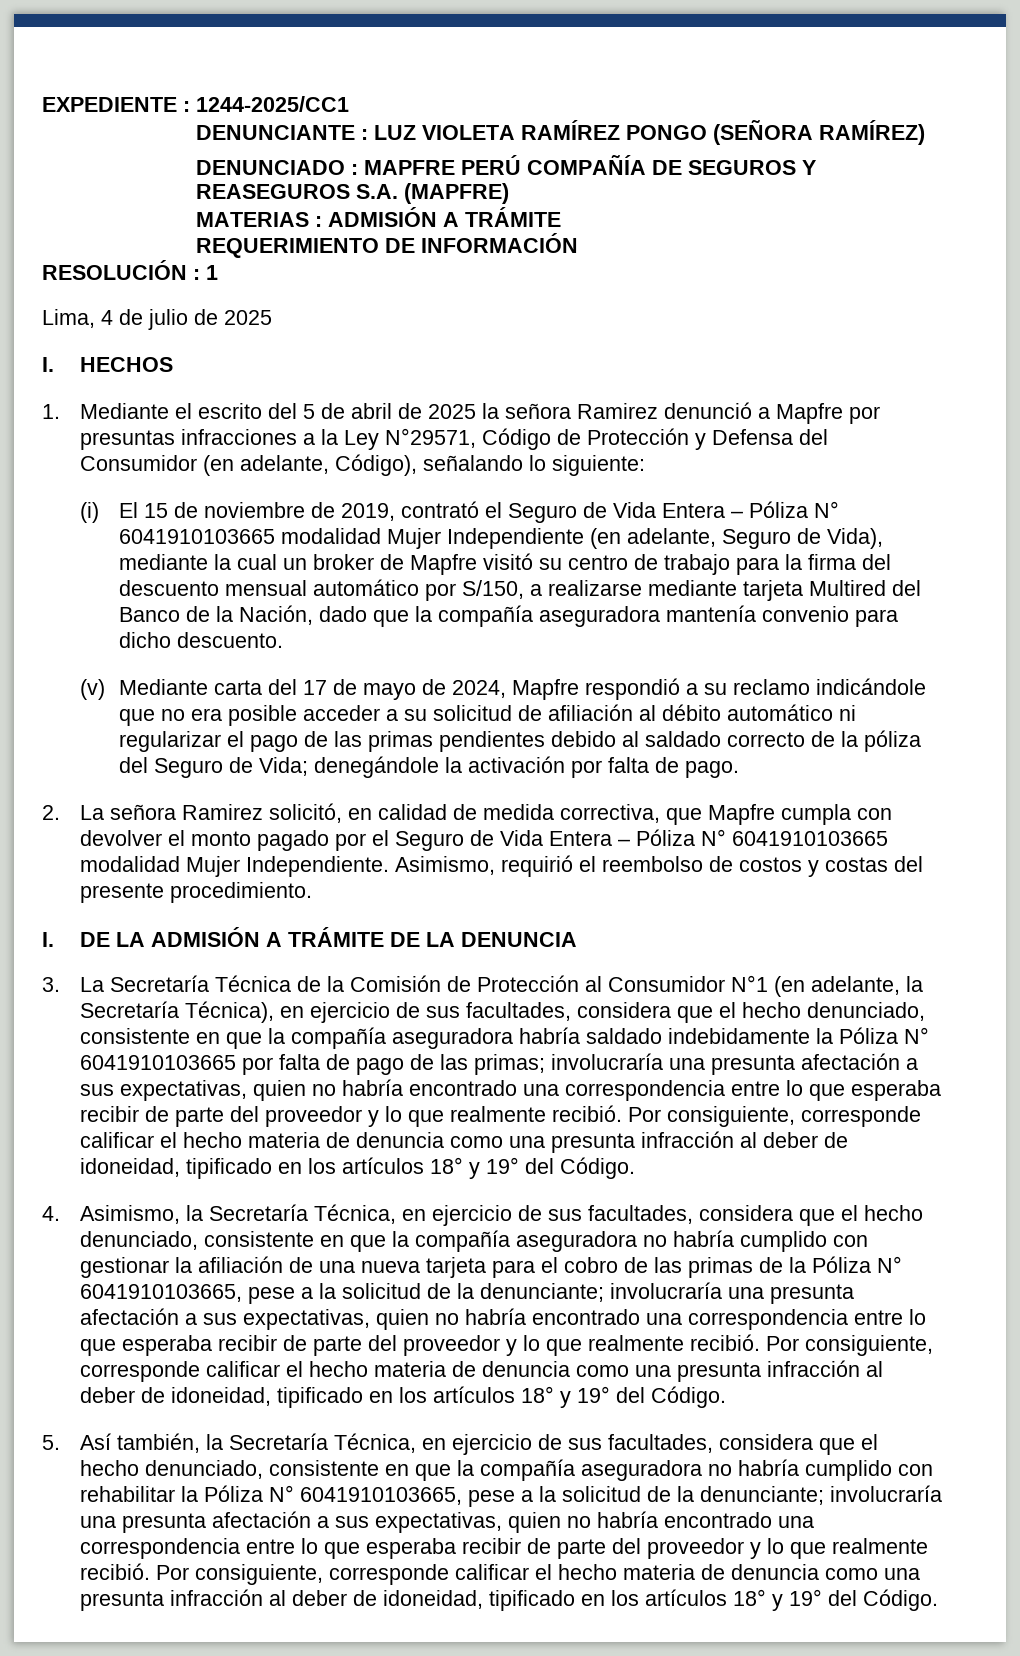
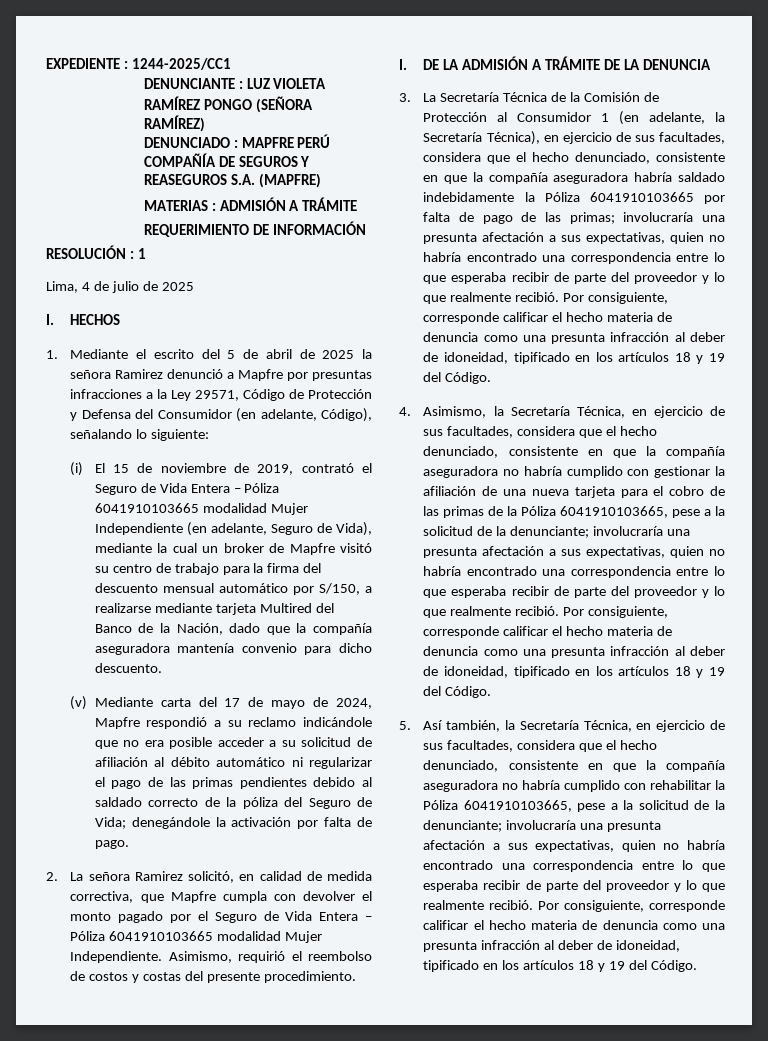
[385,428,477,448] N°29571, -> [195,390,240,401] 29571,
[813,501,839,518] N° -> (280, 488) none
[701,829,727,846] N° -> (106, 936) none
[731,975,769,992] N°1 -> [601,113,610,122] 1
[904,1027,930,1044] N° -> (580, 197) none
[430,1157,520,1179] 18° y 19° -> [674,352,725,364] 18 y 19
[877,1256,903,1273] N° -> (557, 511) none
[521,1386,611,1408] 18° y 19° -> [674,666,725,678] 18 y 19
[269,1485,295,1502] N° -> (459, 805) none
[733,1589,823,1611] 18° y 19° -> [578,960,625,972] 18 y 19

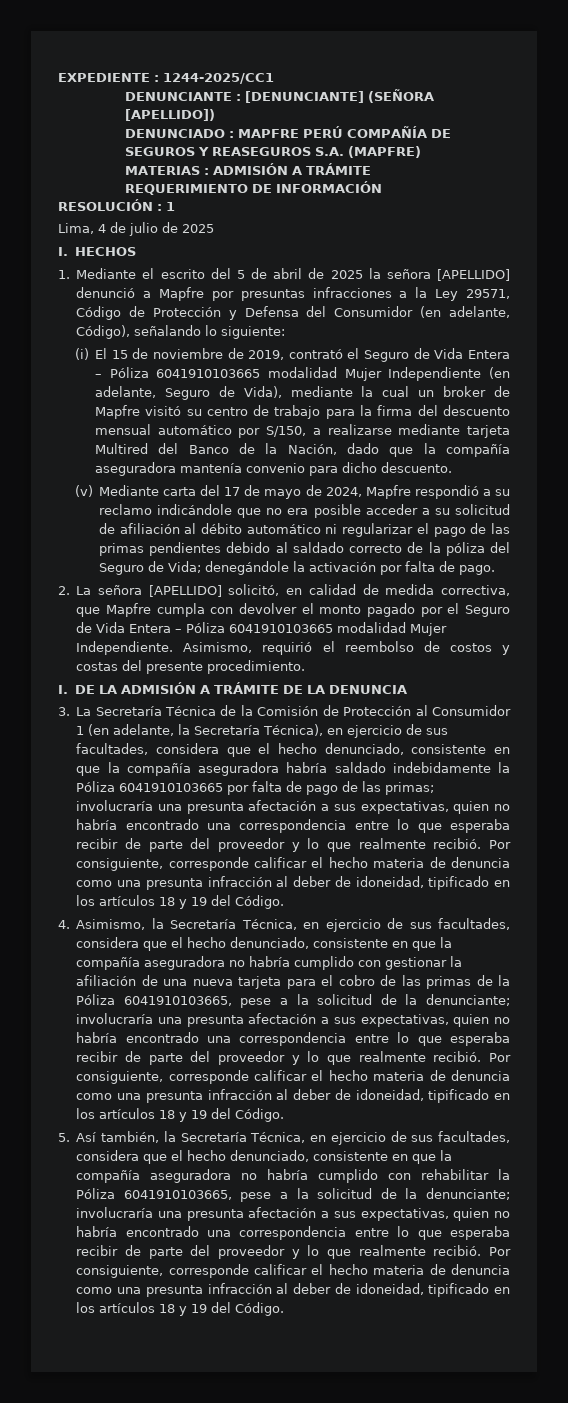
[246,78,327,89] [143,96,313,113] [143,115,205,132] LUZ VIOLETA RAMÍREZ PONGO (SEÑORA RAMÍREZ) -> [244,89,434,103] [124,109,215,121] [DENUNCIANTE] (SEÑORA [APELLIDO])
[115,369,164,379] Ramirez -> [437,269,511,281] [APELLIDO]
[134,871,183,881] Ramirez -> [148,585,222,597] [APELLIDO]

